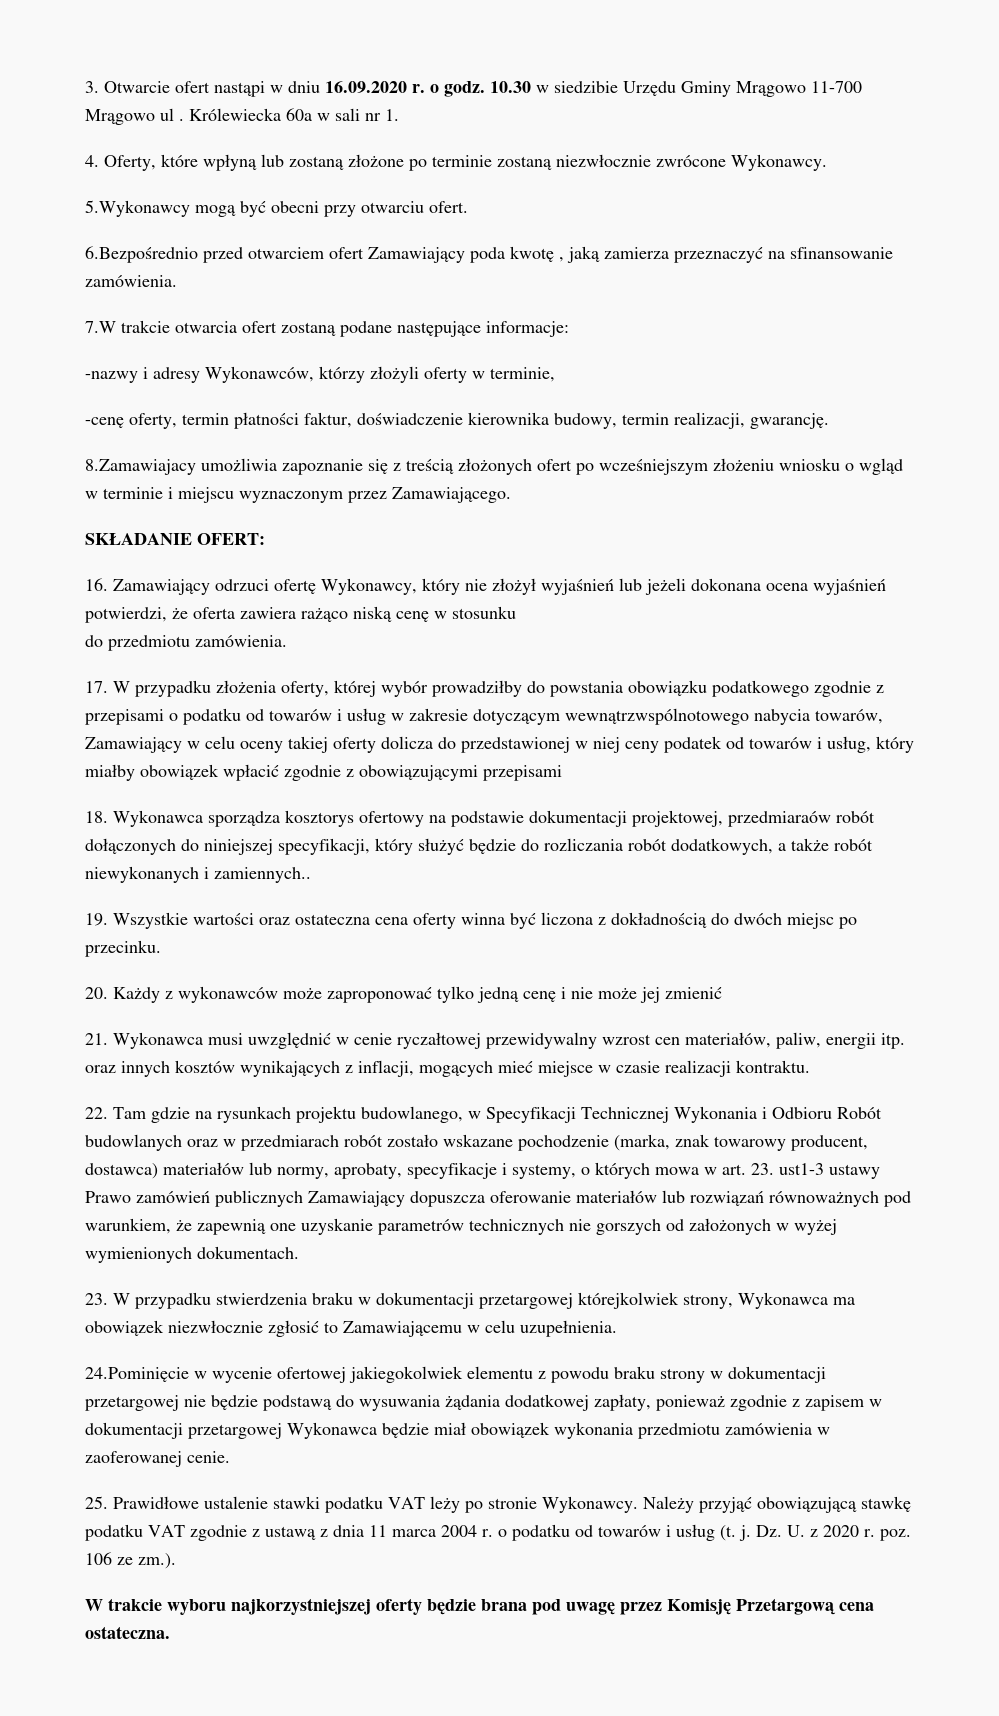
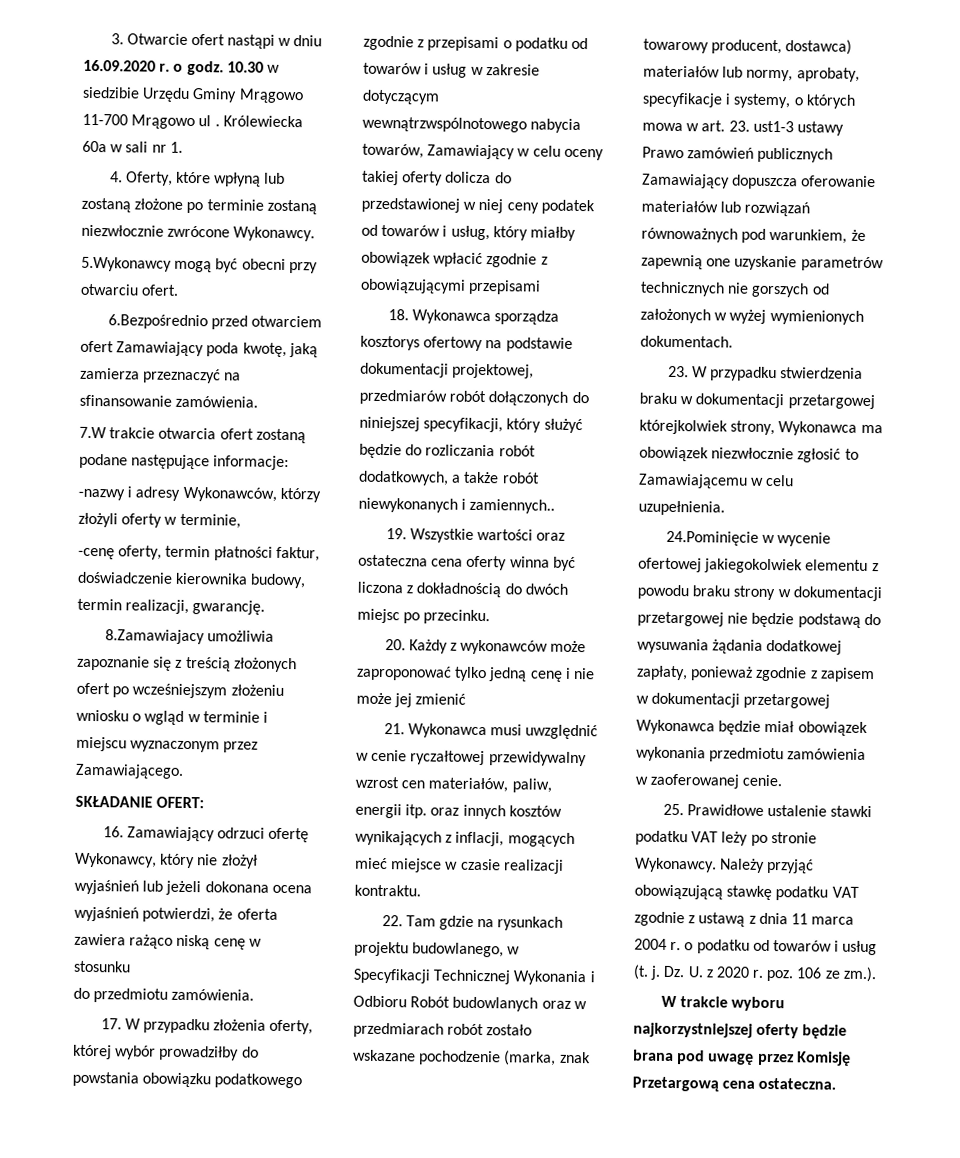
[510,246,564,262] kwotę , -> [242,342,287,357] kwotę,
[728,811,831,827] przedmiaraów -> [359,389,447,405] przedmiarów

